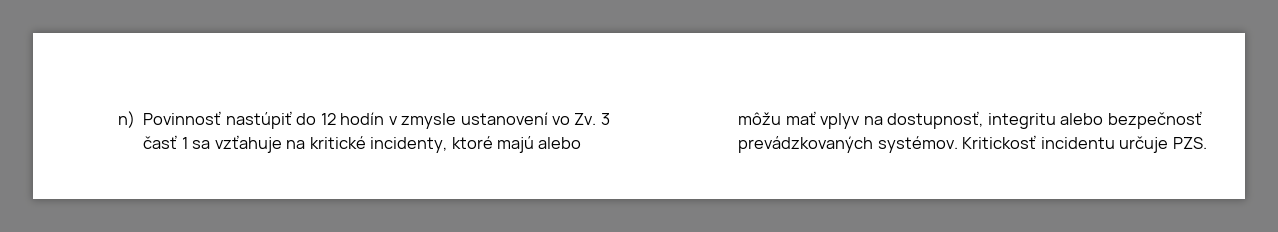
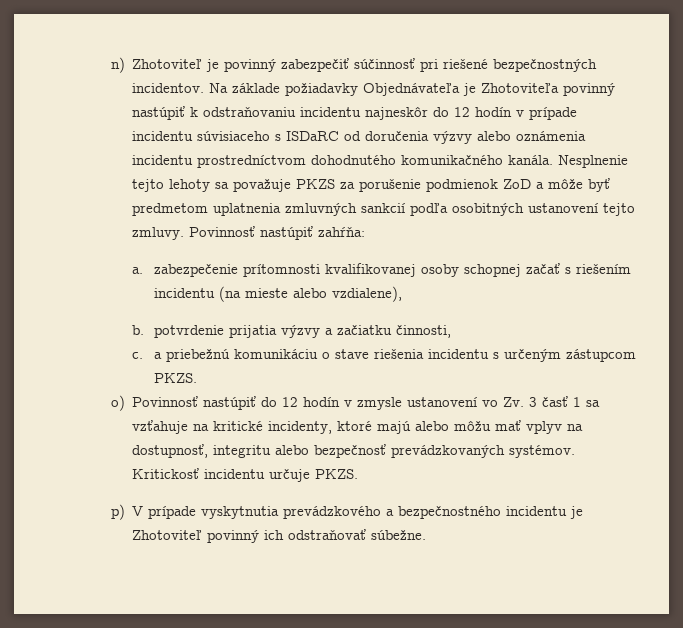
(136, 119) none -> [132,58,598,72] [132,83,616,96] [132,106,578,120] [132,131,587,144] [132,155,629,168] [132,178,611,192] [132,203,636,216] [132,226,366,240] [132,263,632,277] [154,286,403,302] [132,325,452,338] [132,349,637,362] [154,373,198,383] [110,395,125,411] Zhotoviteľ je povinný zabezpečiť súčinnosť pri riešené bezpečnostných incidentov. Na základe požiadavky Objednávateľa je Zhotoviteľa povinný nastúpiť k odstraňovaniu incidentu najneskôr do 12 hodín v prípade incidentu súvisiaceho s ISDaRC od doručenia výzvy alebo oznámenia incidentu prostredníctvom dohodnutého komunikačného kanála. Nesplnenie tejto lehoty sa považuje PKZS za porušenie podmienok ZoD a môže byť predmetom uplatnenia zmluvných sankcií podľa osobitných ustanovení tejto zmluvy. Povinnosť nastúpiť zahŕňa: // a. zabezpečenie prítomnosti kvalifikovanej osoby schopnej začať s riešením incidentu (na mieste alebo vzdialene), // b. potvrdenie prijatia výzvy a začiatku činnosti, // c. a priebežnú komunikáciu o stave riešenia incidentu s určeným zástupcom PKZS. // o)
[1172,137,1207,149] PZS. -> [315,469,359,479] [110,504,584,520] [132,529,427,543] PKZS. // p) V prípade vyskytnutia prevádzkového a bezpečnostného incidentu je Zhotoviteľ povinný ich odstraňovať súbežne.

